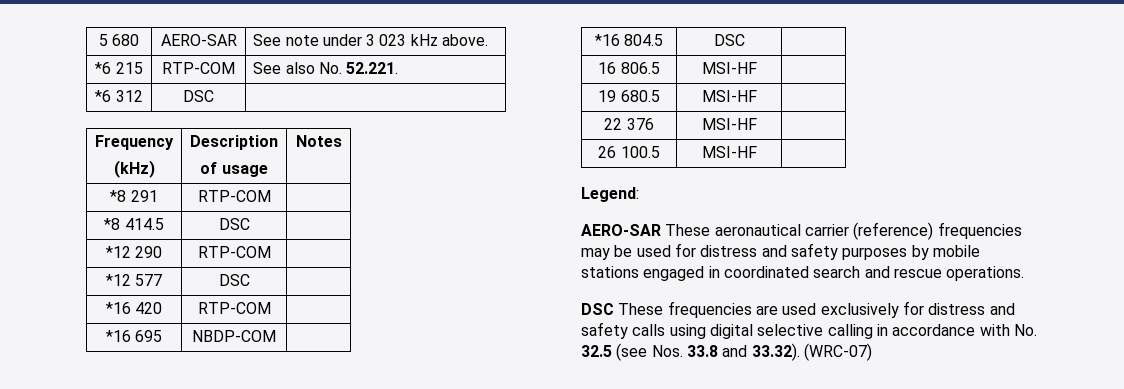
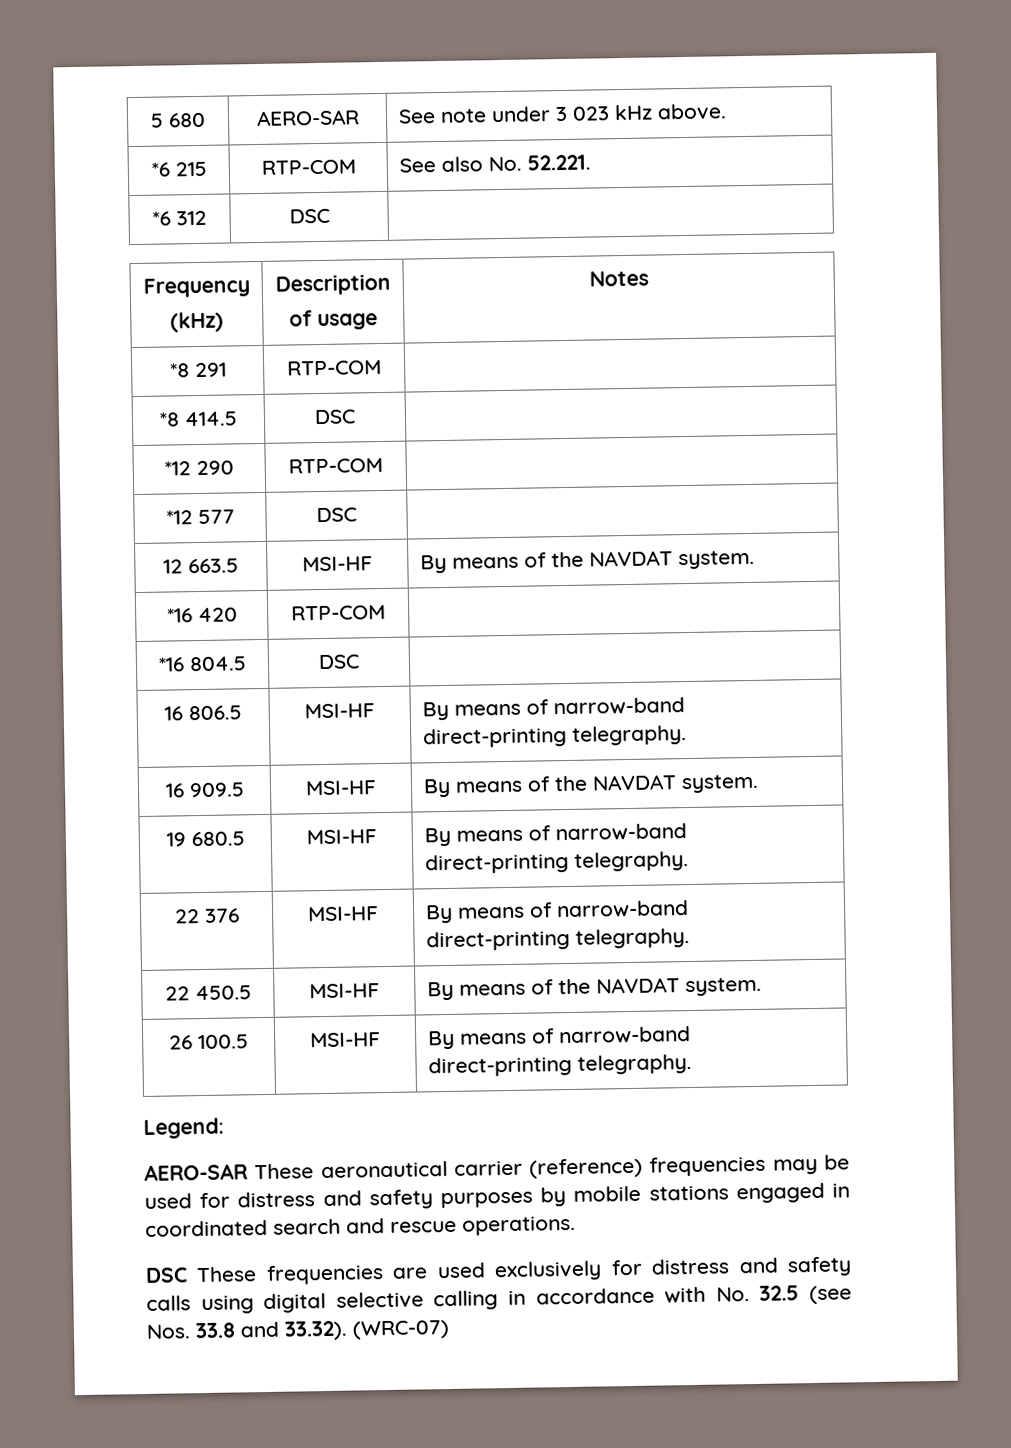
(250, 280) none -> [163,558,239,574] [302,556,373,572] [419,549,755,574] // 12 663.5 | MSI-HF | By means of the NAVDAT system.
[105,330,163,342] [192,330,276,342] // *16 695 | NBDP-COM | -> (386, 612) none
[598,90,660,102] [701,90,757,102] [604,118,654,130] [701,118,757,130] [598,146,660,158] [701,146,757,158] // 19 680.5 | MSI-HF | // 22 376 | MSI-HF | // 26 100.5 | MSI-HF | -> [421,697,685,721] [422,725,687,749] [164,782,245,798] [305,780,377,796] [422,773,759,798] [165,831,245,847] [306,829,377,845] [423,823,687,847] [424,851,689,875] [173,908,240,924] [307,906,379,922] [424,900,689,924] [425,928,690,952] [164,985,252,1001] [309,983,380,999] [426,976,762,1001] [169,1034,249,1050] [310,1032,381,1048] [427,1026,691,1050] [427,1053,692,1078] By means of narrow-band direct-printing telegraphy. // 16 909.5 | MSI-HF | By means of the NAVDAT system. // 19 680.5 | MSI-HF | By means of narrow-band direct-printing telegraphy. // 22 376 | MSI-HF | By means of narrow-band direct-printing telegraphy. // 22 450.5 | MSI-HF | By means of the NAVDAT system. // 26 100.5 | MSI-HF | By means of narrow-band direct-printing telegraphy.

